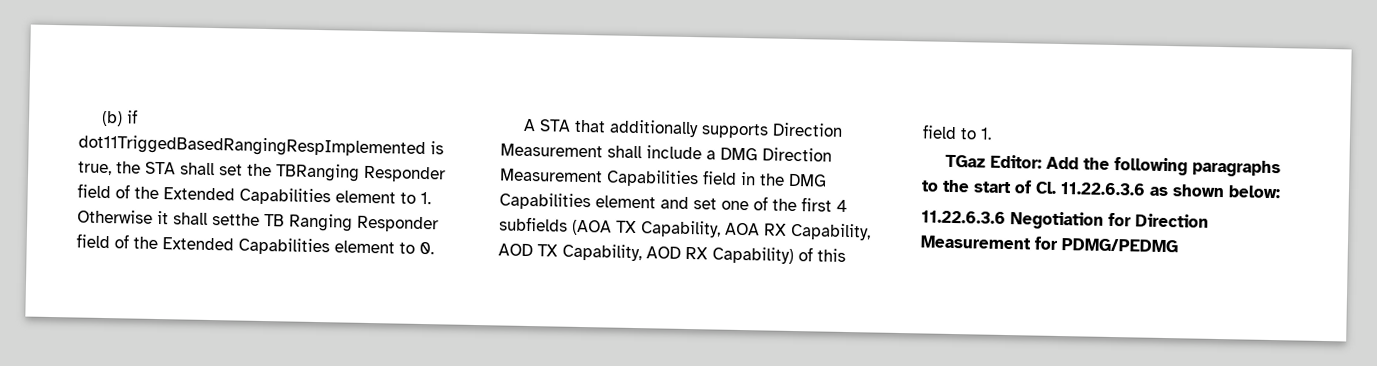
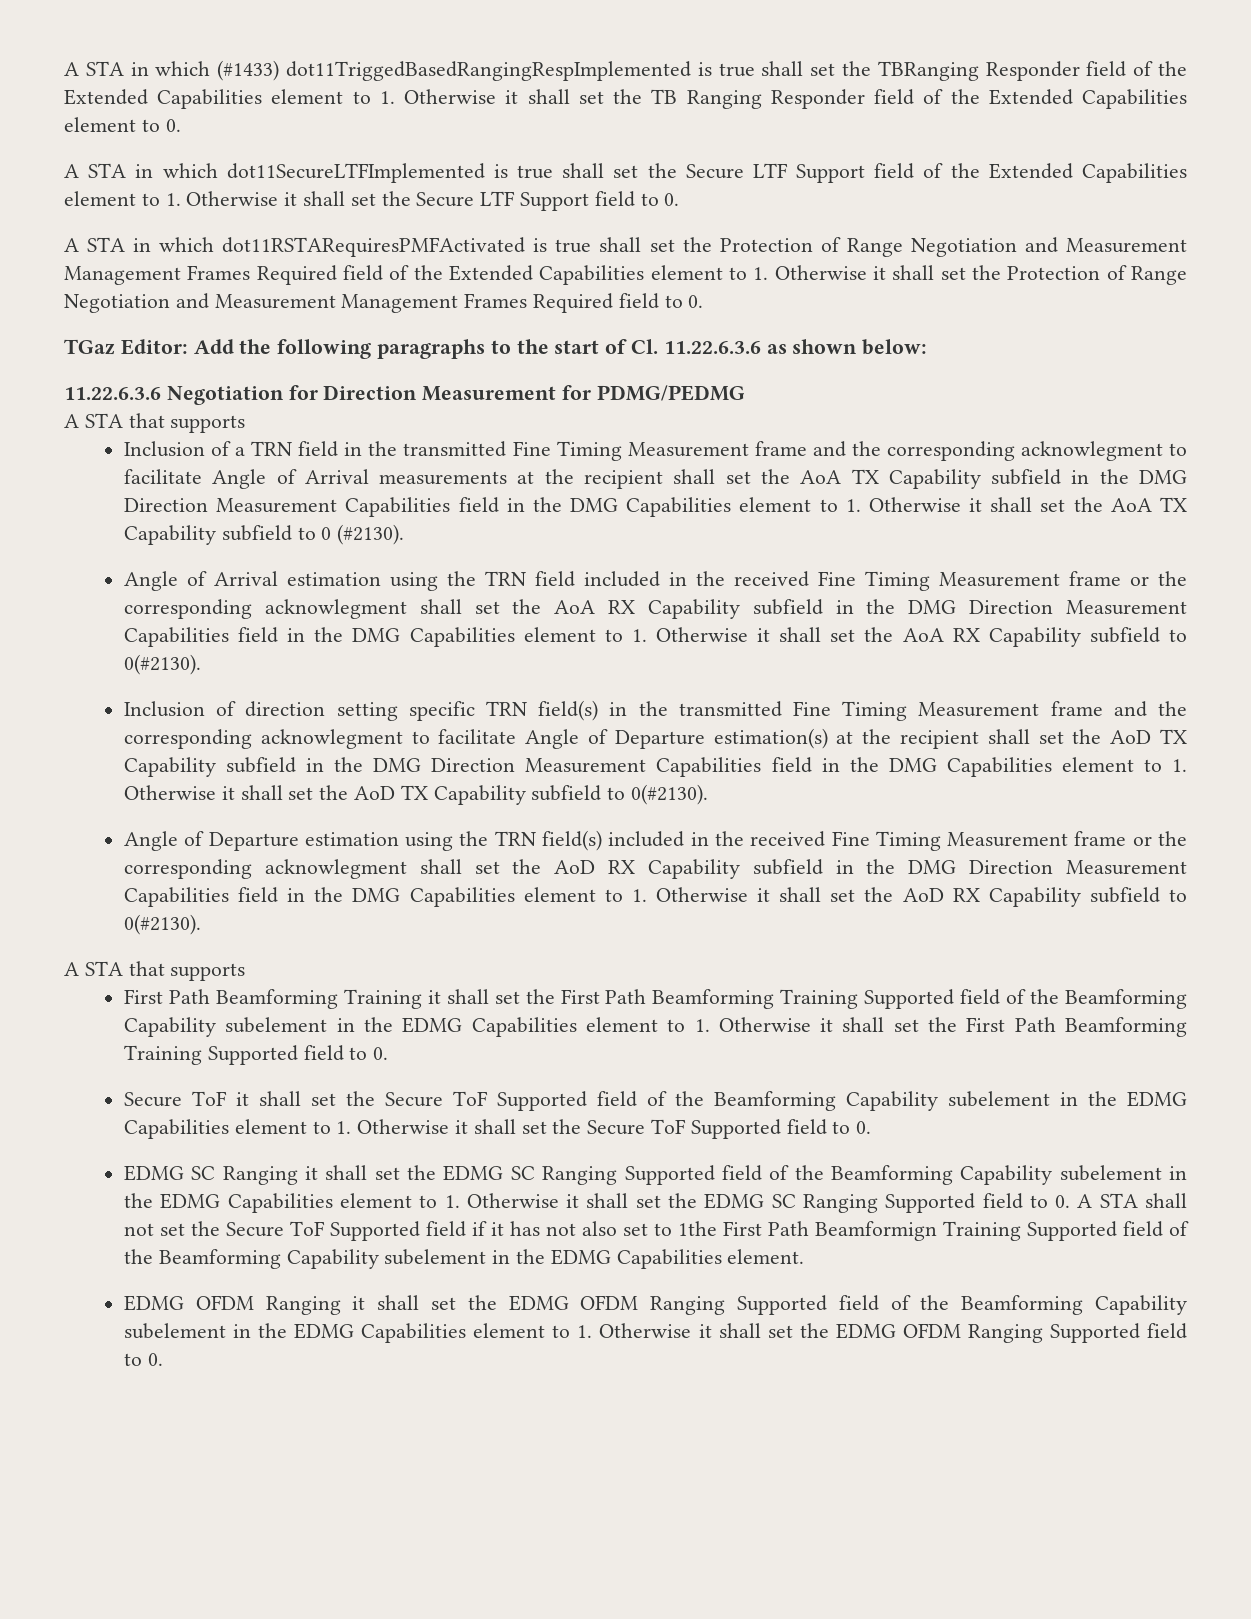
[101,109,139,127] [78,134,444,159] [78,161,176,176] (b) if dot11TriggedBasedRangingRespImplemented is true, the STA -> [64,60,755,81] A STA in which (#1433) dot11TriggedBasedRangingRespImplemented is true
[212,213,260,226] setthe -> [578,89,643,104] set the
[574,119,844,139] [500,143,832,162] [500,168,827,188] [499,192,847,212] [499,216,871,241] [498,243,846,264] [922,124,992,140] that additionally supports Direction Measurement shall include a DMG Direction Measurement Capabilities field in the DMG Capabilities element and set one of the first 4 subfields (AOA TX Capability, AOA RX Capability, AOD TX Capability, AOD RX Capability) of this field to 1. -> [135,163,1187,183] [64,191,680,211] [64,237,1188,257] [64,265,1187,285] [64,293,704,313] in which dot11SecureLTFImplemented is true shall set the Secure LTF Support field of the Extended Capabilities element to 1. Otherwise it shall set the Secure LTF Support field to 0. // A STA in which dot11RSTARequiresPMFActivated is true shall set the Protection of Range Negotiation and Measurement Management Frames Required field of the Extended Capabilities element to 1. Otherwise it shall set the Protection of Range Negotiation and Measurement Management Frames Required field to 0.
(1179, 245) none -> [64,413,246,433] [123,441,1187,461] [123,469,1187,489] [123,497,1187,517] [123,524,405,545] [123,571,1188,591] [123,599,1188,619] [123,627,1187,647] [123,654,201,675] [123,700,1188,721] [123,728,1188,749] [123,757,1187,777] [123,784,709,805] [123,830,1187,851] [123,859,1188,879] [123,887,1187,907] [123,914,201,935] [64,961,246,981] [123,989,1187,1009] [123,1017,1187,1037] [123,1045,389,1065] [123,1091,1188,1111] [123,1119,872,1139] [123,1165,1187,1185] [123,1193,1187,1213] [123,1221,1189,1241] [123,1249,805,1269] [123,1295,1188,1315] [123,1323,1187,1343] [123,1353,163,1366] // A STA that supports // Inclusion of a TRN field in the transmitted Fine Timing Measurement frame and the corresponding acknowlegment to facilitate Angle of Arrival measurements at the recipient shall set the AoA TX Capability subfield in the DMG Direction Measurement Capabilities field in the DMG Capabilities element to 1. Otherwise it shall set the AoA TX Capability subfield to 0 (#2130). // Angle of Arrival estimation using the TRN field included in the received Fine Timing Measurement frame or the corresponding acknowlegment shall set the AoA RX Capability subfield in the DMG Direction Measurement Capabilities field in the DMG Capabilities element to 1. Otherwise it shall set the AoA RX Capability subfield to 0(#2130). // Inclusion of direction setting specific TRN field(s) in the transmitted Fine Timing Measurement frame and the corresponding acknowlegment to facilitate Angle of Departure estimation(s) at the recipient shall set the AoD TX Capability subfield in the DMG Direction Measurement Capabilities field in the DMG Capabilities element to 1. Otherwise it shall set the AoD TX Capability subfield to 0(#2130). // Angle of Departure estimation using the TRN field(s) included in the received Fine Timing Measurement frame or the corresponding acknowlegment shall set the AoD RX Capability subfield in the DMG Direction Measurement Capabilities field in the DMG Capabilities element to 1. Otherwise it shall set the AoD RX Capability subfield to 0(#2130). // A STA that supports // First Path Beamforming Training it shall set the First Path Beamforming Training Supported field of the Beamforming Capability subelement in the EDMG Capabilities element to 1. Otherwise it shall set the First Path Beamforming Training Supported field to 0. // Secure ToF it shall set the Secure ToF Supported field of the Beamforming Capability subelement in the EDMG Capabilities element to 1. Otherwise it shall set the Secure ToF Supported field to 0. // EDMG SC Ranging it shall set the EDMG SC Ranging Supported field of the Beamforming Capability subelement in the EDMG Capabilities element to 1. Otherwise it shall set the EDMG SC Ranging Supported field to 0. A STA shall not set the Secure ToF Supported field if it has not also set to 1the First Path Beamformign Training Supported field of the Beamforming Capability subelement in the EDMG Capabilities element. // EDMG OFDM Ranging it shall set the EDMG OFDM Ranging Supported field of the Beamforming Capability subelement in the EDMG Capabilities element to 1. Otherwise it shall set the EDMG OFDM Ranging Supported field to 0.

